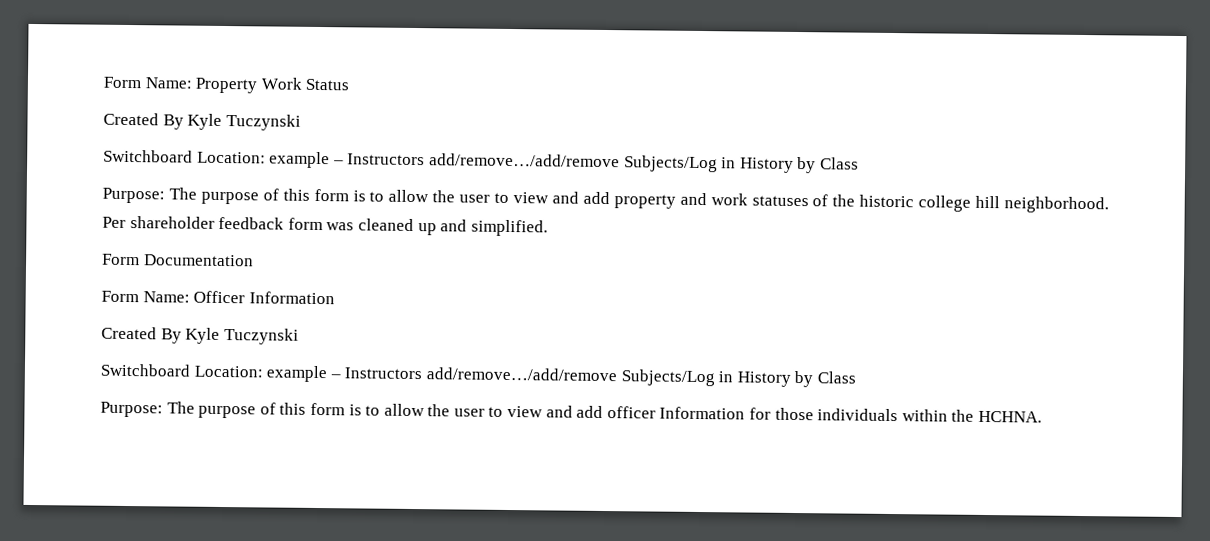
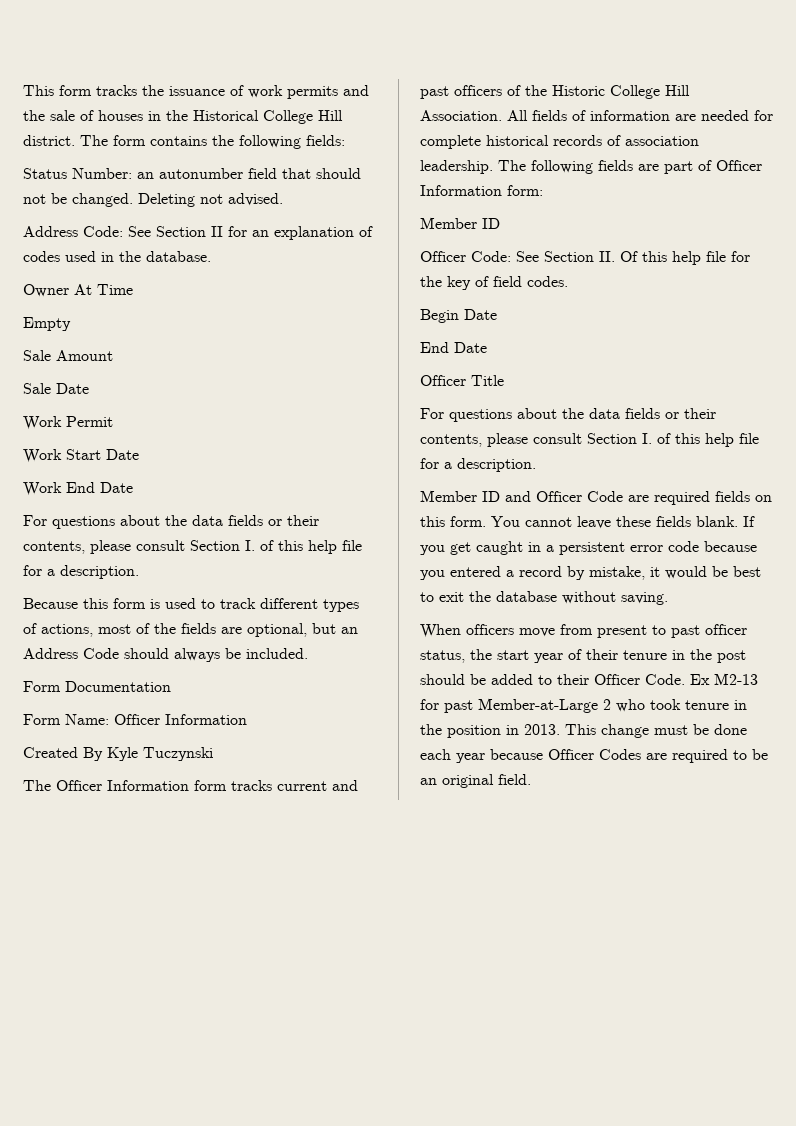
[103,76,350,94] [103,112,301,131] [103,149,859,174] [102,187,1109,214] [102,216,548,237] Form Name: Property Work Status // Created By Kyle Tuczynski // Switchboard Location: example – Instructors add/remove…/add/remove Subjects/Log in History by Class // Purpose: The purpose of this form is to allow the user to view and add property and work statuses of the historic college hill neighborhood. Per shareholder feedback form was cleaned up and simplified. -> [23,85,369,99] [23,110,343,124] [23,135,345,149] [23,168,361,179] [23,193,283,207] [23,226,373,240] [23,251,211,262] [23,284,133,297] [23,317,71,331] [23,350,113,361] [23,383,89,394] [23,416,113,430] [23,449,139,463] [23,482,133,496] [23,515,319,529] [23,540,362,554] [23,565,139,579] [23,598,359,612] [23,623,358,637] [23,648,308,662] This form tracks the issuance of work permits and the sale of houses in the Historical College Hill district. The form contains the following fields: // Status Number: an autonumber field that should not be changed. Deleting not advised. // Address Code: See Section II for an explanation of codes used in the database. // Owner At Time // Empty // Sale Amount // Sale Date // Work Permit // Work Start Date // Work End Date // For questions about the data fields or their contents, please consult Section I. of this help file for a description. // Because this form is used to track different types of actions, most of the fields are optional, but an Address Code should always be included.
[100,363,856,388] [100,401,1042,423] Switchboard Location: example – Instructors add/remove…/add/remove Subjects/Log in History by Class // Purpose: The purpose of this form is to allow the user to view and add officer Information for those individuals within the HCHNA. -> [23,780,358,791] [420,85,690,99] [420,110,773,121] [420,135,699,149] [420,160,762,174] [420,185,543,196] [420,217,500,229] [420,251,750,265] [420,276,568,290] [420,309,497,323] [420,342,487,353] [420,375,504,386] [420,408,716,422] [420,433,759,447] [420,458,536,472] [420,490,772,505] [420,516,755,529] [420,541,757,555] [420,566,761,580] [420,591,668,605] [420,624,747,638] [420,649,746,663] [420,673,758,685] [420,698,747,713] [420,724,747,738] [420,749,768,763] [420,774,531,788] The Officer Information form tracks current and past officers of the Historic College Hill Association. All fields of information are needed for complete historical records of association leadership. The following fields are part of Officer Information form: // Member ID // Officer Code: See Section II. Of this help file for the key of field codes. // Begin Date // End Date // Officer Title // For questions about the data fields or their contents, please consult Section I. of this help file for a description. // Member ID and Officer Code are required fields on this form. You cannot leave these fields blank. If you get caught in a persistent error code because you entered a record by mistake, it would be best to exit the database without saving. // When officers move from present to past officer status, the start year of their tenure in the post should be added to their Officer Code. Ex M2-13 for past Member-at-Large 2 who took tenure in the position in 2013. This change must be done each year because Officer Codes are required to be an original field.

